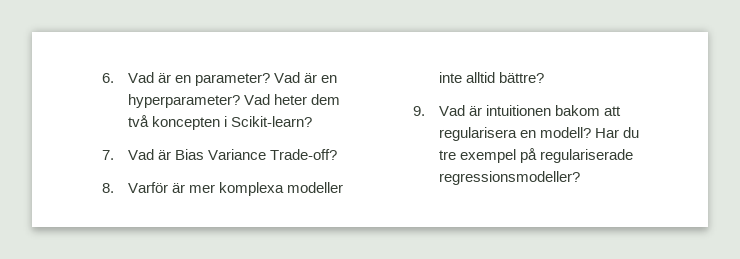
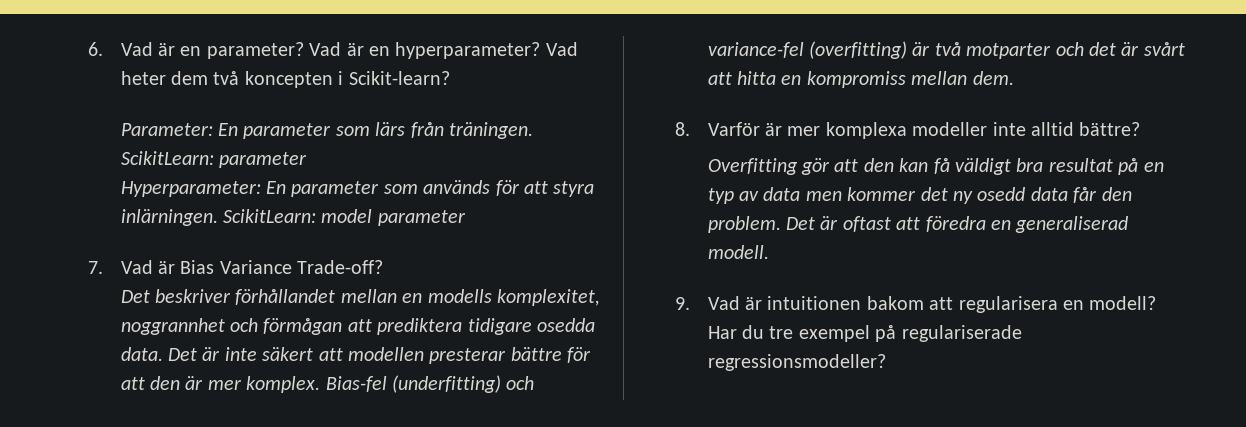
(312, 121) none -> [120,122,533,139] [120,151,307,168] [120,180,595,197] [120,209,466,226] // Parameter: En parameter som lärs från träningen. ScikitLearn: parameter // Hyperparameter: En parameter som används för att styra inlärningen. ScikitLearn: model parameter
(337, 154) none -> [120,289,600,306] [120,318,595,335] [120,347,592,364] [120,375,535,393] [707,41,1185,59] [707,71,1014,88] // Det beskriver förhållandet mellan en modells komplexitet, noggrannhet och förmågan att prediktera tidigare osedda data. Det är inte säkert att modellen presterar bättre för att den är mer komplex. Bias-fel (underfitting) och variance-fel (overfitting) är två motparter och det är svårt att hitta en kompromiss mellan dem.
(544, 77) none -> [707,158,1164,175] [707,187,1132,204] [707,216,1129,233] [707,245,769,259] // Overfitting gör att den kan få väldigt bra resultat på en typ av data men kommer det ny osedd data får den problem. Det är oftast att föredra en generaliserad modell.

